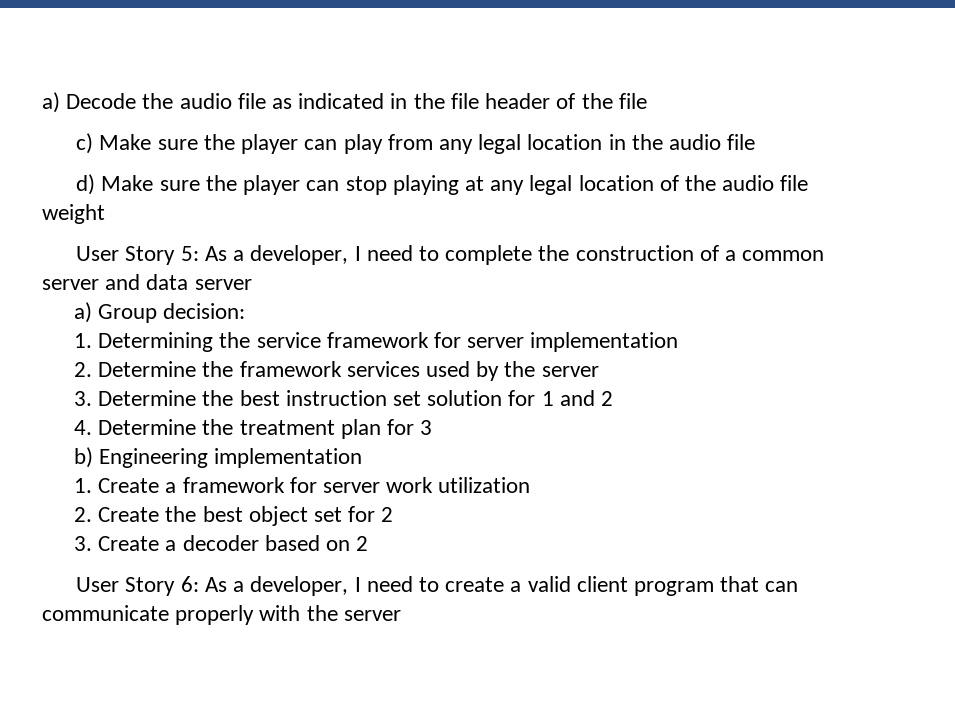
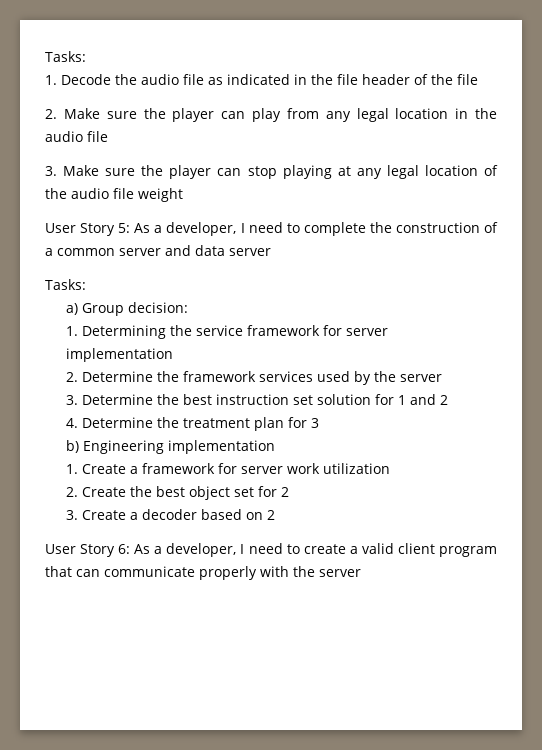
[42,92,60,113] a) -> [45,51,86,62] [45,75,57,85] Tasks: // 1.
[76,133,94,154] c) -> [45,109,57,119] 2.
[76,174,96,195] d) -> [45,166,57,176] 3.
(252, 284) none -> [45,279,86,290] // Tasks:

